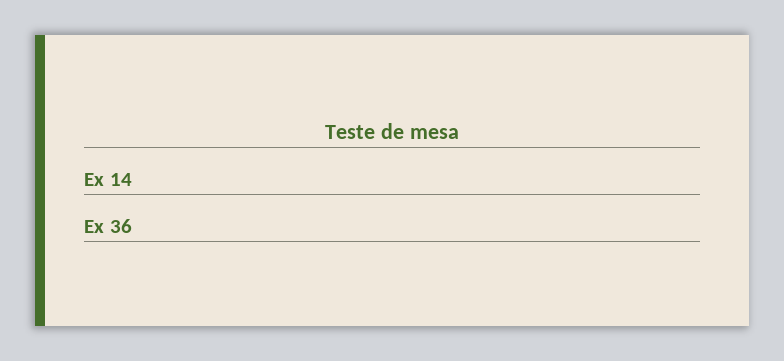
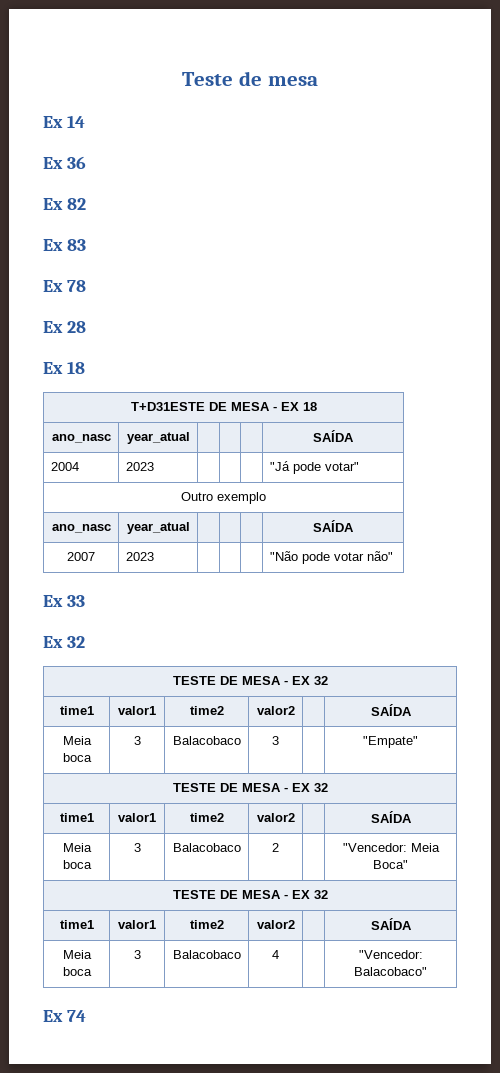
(132, 226) none -> [43,198,86,210] [43,239,86,251] [43,280,86,292] [43,321,86,333] [43,361,85,374] [130,402,317,411] [51,434,111,443] [126,432,190,444] [313,430,354,442] [50,462,79,471] [125,462,154,471] [269,461,359,474] [181,492,266,504] [51,524,111,533] [126,522,190,534] [313,520,354,532] [67,552,95,561] [125,552,154,561] [269,551,393,564] [43,595,85,607] [43,636,85,648] [172,676,328,685] [59,706,94,715] [118,706,156,715] [189,706,224,715] [256,706,295,715] [370,704,412,716] [62,736,92,745] [62,753,92,762] [133,736,141,745] [172,736,241,745] [272,736,279,745] [363,736,418,748] [172,783,328,792] [59,813,94,822] [118,813,156,822] [189,813,224,822] [256,813,295,822] [370,811,412,823] [62,843,92,852] [62,860,92,869] [133,843,141,852] [172,843,241,852] [272,843,279,852] [342,843,440,852] [373,860,408,869] [172,890,328,899] [59,920,94,929] [118,920,156,929] [189,920,224,929] [256,920,295,929] [370,918,412,930] [62,950,92,959] [62,967,92,976] [133,950,141,959] [172,950,241,959] [272,950,279,959] [358,950,423,959] [354,967,427,976] [43,1010,86,1022] // Ex 82 // Ex 83 // Ex 78 // Ex 28 // Ex 18 // T+D31ESTE DE MESA - EX 18 // ano_nasc | year_atual | | | | SAÍDA // 2004 | 2023 | | | | "Já pode votar" // Outro exemplo // ano_nasc | year_atual | | | | SAÍDA // 2007 | 2023 | | | | "Não pode votar não" // Ex 33 // Ex 32 // TESTE DE MESA - EX 32 // time1 | valor1 | time2 | valor2 | | SAÍDA // Meia boca | 3 | Balacobaco | 3 | | "Empate" // TESTE DE MESA - EX 32 // time1 | valor1 | time2 | valor2 | | SAÍDA // Meia boca | 3 | Balacobaco | 2 | | "Vencedor: Meia Boca" // TESTE DE MESA - EX 32 // time1 | valor1 | time2 | valor2 | | SAÍDA // Meia boca | 3 | Balacobaco | 4 | | "Vencedor: Balacobaco" // Ex 74

